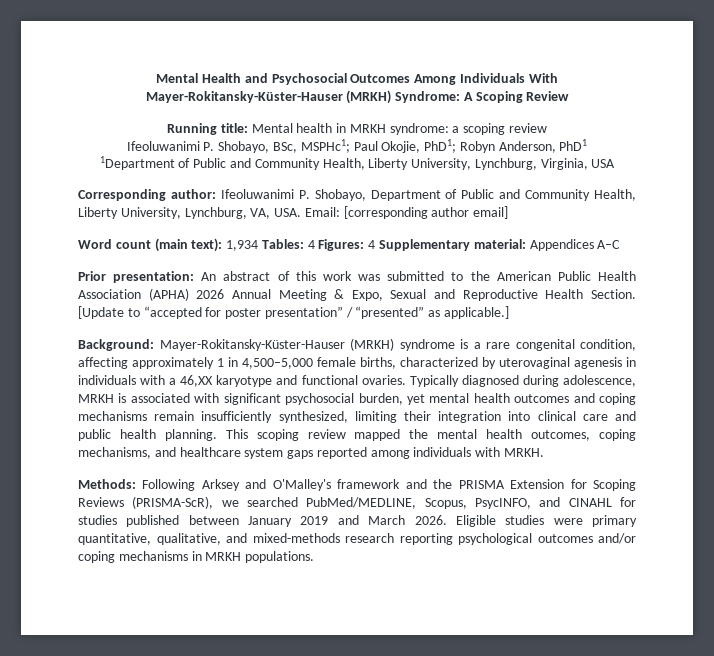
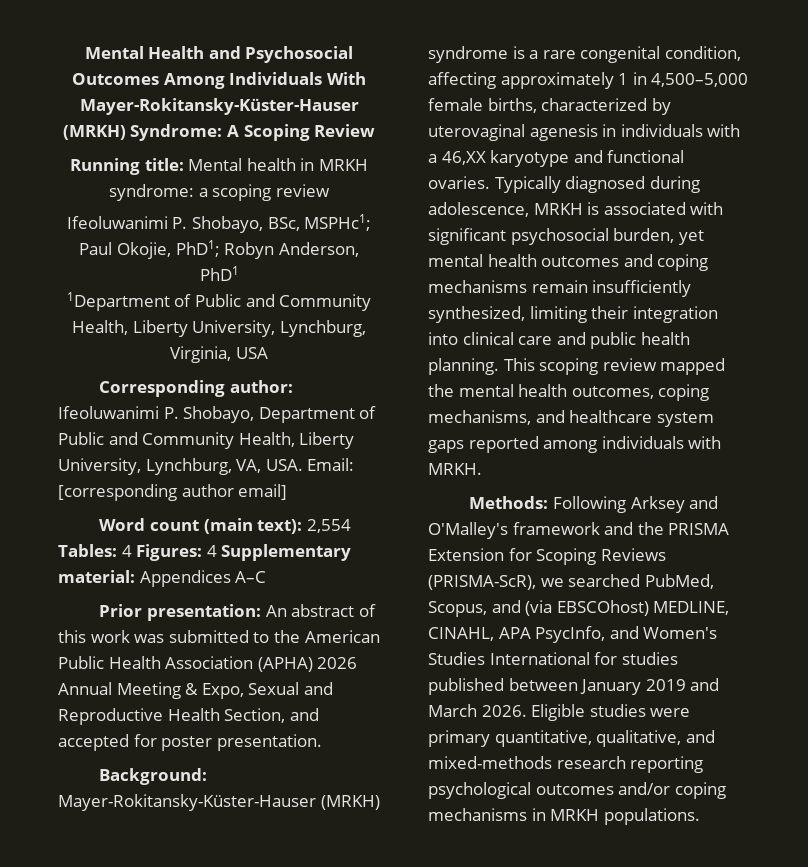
[226,240,259,251] 1,934 -> [306,519,351,533] 2,554
[590,289,636,299] [78,306,510,319] Section. [Update to “accepted for poster presentation” / “presented” as applicable.] -> [224,708,319,723] [58,734,322,751] Section, and accepted for poster presentation.
[306,497,612,509] PubMed/MEDLINE, Scopus, PsycINFO, and CINAHL -> [644,574,714,589] [428,600,730,617] [428,626,718,643] [428,652,590,665] PubMed, Scopus, and (via EBSCOhost) MEDLINE, CINAHL, APA PsycInfo, and Women's Studies International

